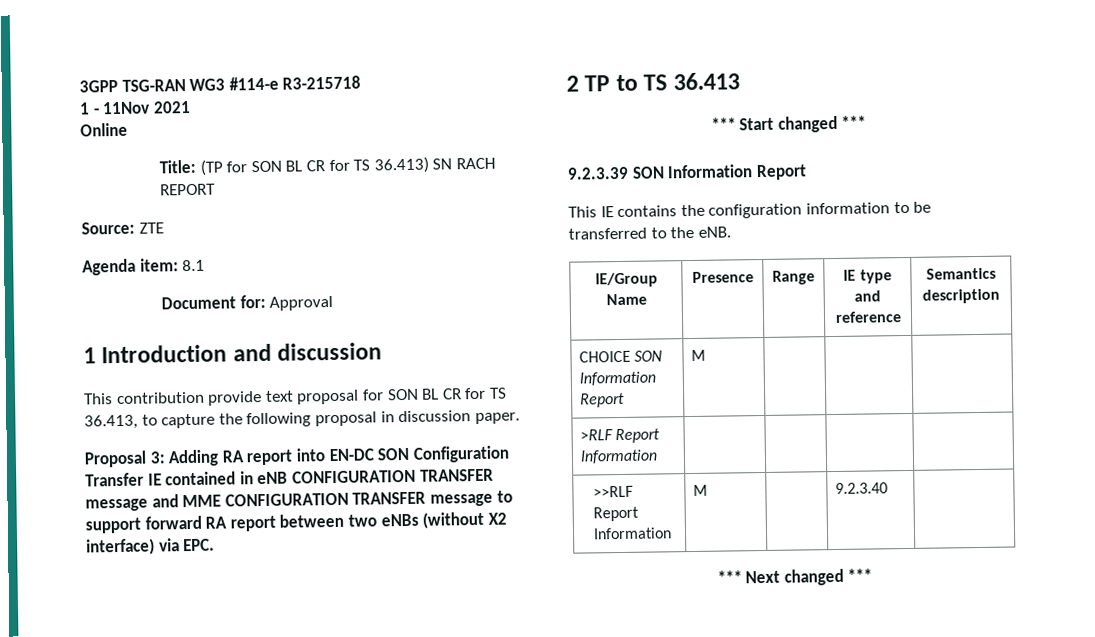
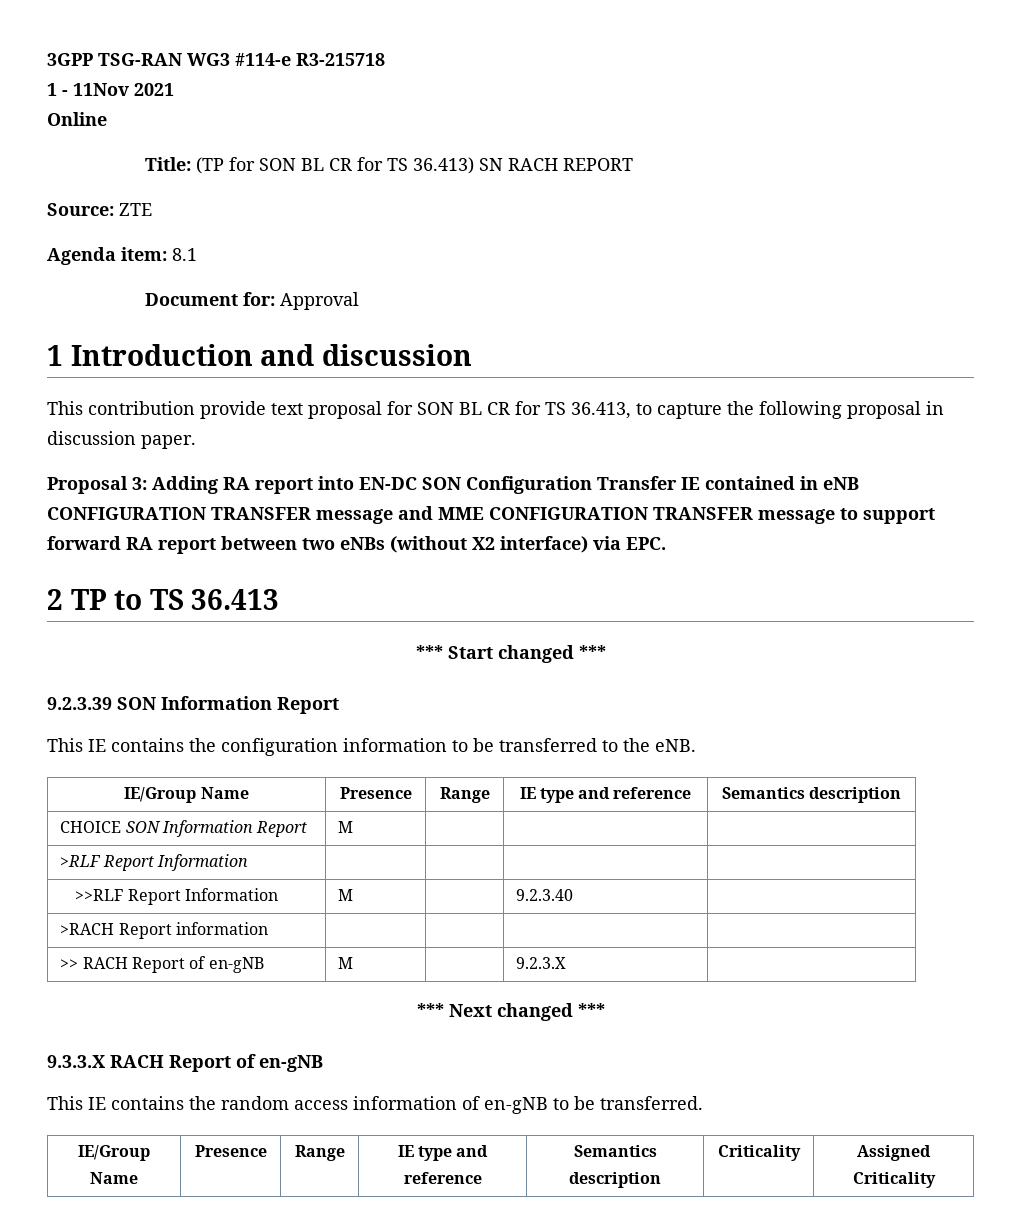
[716,568,873,586] // *** Next changed *** -> [60,922,269,939] [60,956,264,973] [338,957,354,969] [516,957,567,969] [416,1003,605,1021] [47,1054,323,1072] [47,1096,703,1114] [78,1145,150,1161] [90,1172,138,1184] [194,1145,267,1157] [294,1145,345,1161] [397,1145,489,1161] [403,1172,482,1184] [573,1145,657,1157] [569,1172,661,1188] [717,1145,801,1161] [857,1145,931,1161] [852,1172,936,1188] // >RACH Report information | | | | // >> RACH Report of en-gNB | M | | 9.2.3.X | // *** Next changed *** // 9.3.3.X RACH Report of en-gNB // This IE contains the random access information of en-gNB to be transferred. // IE/Group Name | Presence | Range | IE type and reference | Semantics description | Criticality | Assigned Criticality

